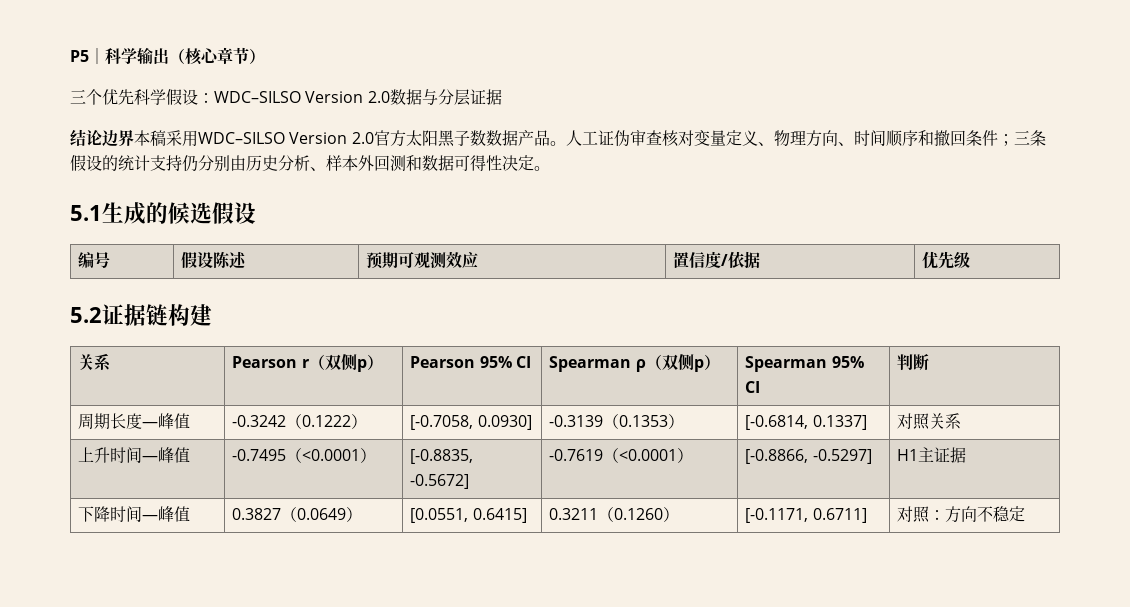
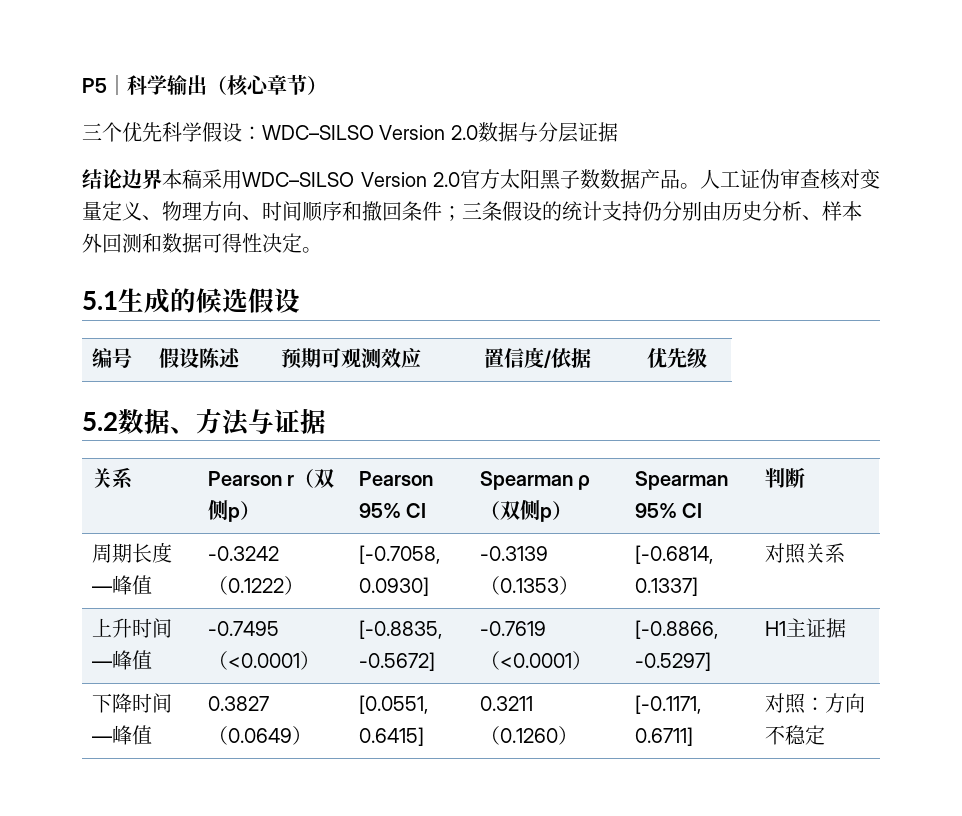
[102,304,212,326] 证据链构建 -> [118,408,326,436] 数据、方法与证据

